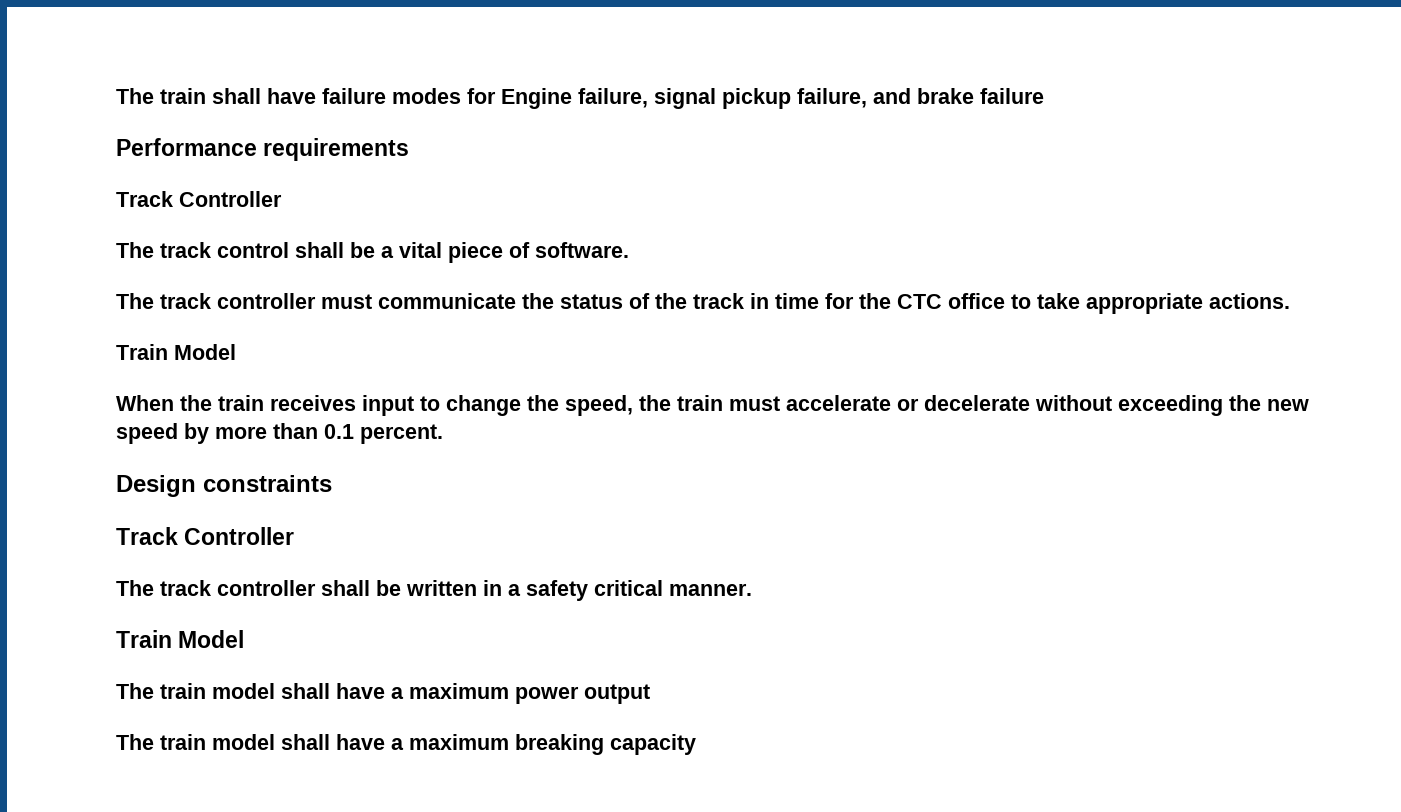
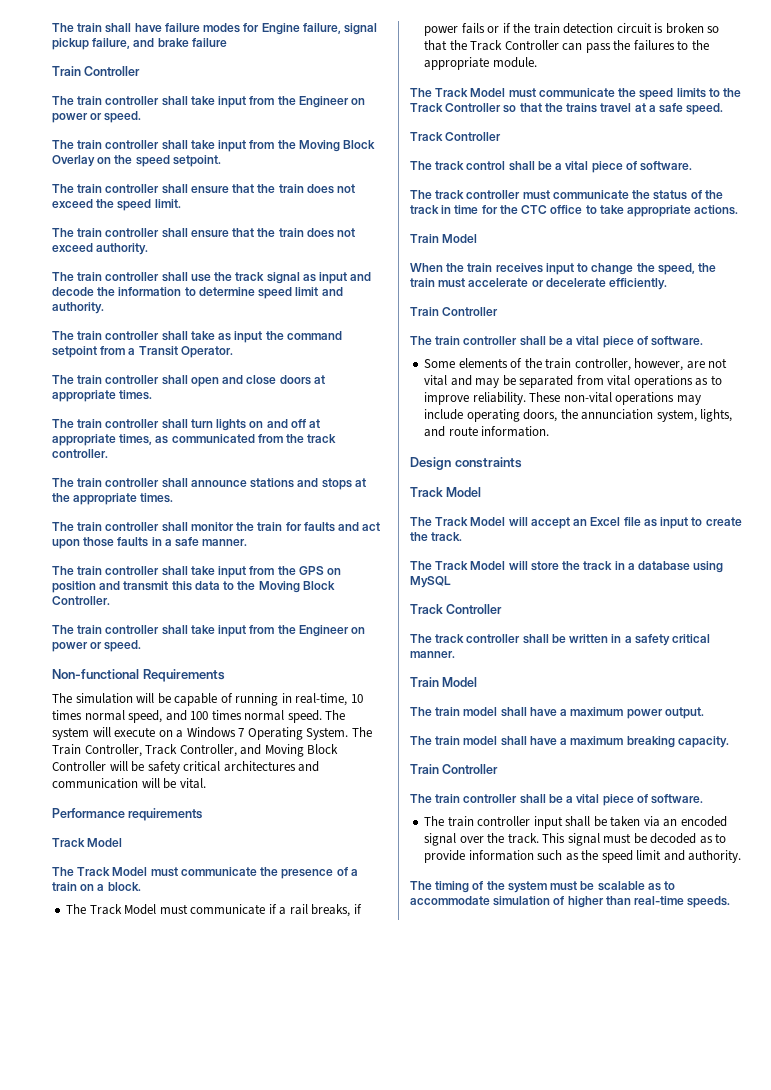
[116,138,410,161] Performance requirements -> [52,66,141,76] [52,96,366,108] [52,111,142,123] [52,140,376,152] [52,155,221,167] [52,184,356,194] [52,199,181,211] [52,228,356,238] [52,243,149,255] [52,272,372,284] [52,287,343,299] [52,302,104,314] [52,331,342,343] [52,346,233,358] [52,375,325,387] [52,390,153,402] [52,419,321,431] [52,434,337,446] [52,449,108,458] [52,478,366,490] [52,493,174,505] [52,522,381,532] [52,537,248,549] [52,566,342,578] [52,581,335,593] [52,596,110,605] [52,625,366,637] [52,640,142,652] [52,669,225,682] [52,693,363,706] [52,710,346,723] [52,727,372,740] [52,744,339,757] [52,761,320,774] [52,778,206,789] [52,808,203,821] [52,838,123,847] [52,867,358,879] [52,882,141,891] [66,904,362,917] [424,23,720,36] [424,40,709,53] [424,57,537,70] [410,88,742,100] [410,103,724,115] Train Controller // The train controller shall take input from the Engineer on power or speed. // The train controller shall take input from the Moving Block Overlay on the speed setpoint. // The train controller shall ensure that the train does not exceed the speed limit. // The train controller shall ensure that the train does not exceed authority. // The train controller shall use the track signal as input and decode the information to determine speed limit and authority. // The train controller shall take as input the command setpoint from a Transit Operator. // The train controller shall open and close doors at appropriate times. // The train controller shall turn lights on and off at appropriate times, as communicated from the track controller. // The train controller shall announce stations and stops at the appropriate times. // The train controller shall monitor the train for faults and act upon those faults in a safe manner. // The train controller shall take input from the GPS on position and transmit this data to the Moving Block Controller. // The train controller shall take input from the Engineer on power or speed. // Non-functional Requirements // The simulation will be capable of running in real-time, 10 times normal speed, and 100 times normal speed. The system will execute on a Windows 7 Operating System. The Train Controller, Track Controller, and Moving Block Controller will be safety critical architectures and communication will be vital. // Performance requirements // Track Model // The Track Model must communicate the presence of a train on a block. // The Track Model must communicate if a rail breaks, if power fails or if the train detection circuit is broken so that the Track Controller can pass the failures to the appropriate module. // The Track Model must communicate the speed limits to the Track Controller so that the trains travel at a safe speed.
[1035,395,1309,416] [116,423,443,444] [116,475,332,497] without exceeding the new speed by more than 0.1 percent. // Design constraints -> [609,278,668,290] [410,307,499,316] [410,336,704,348] [424,358,728,371] [424,375,722,388] [424,392,701,405] [424,409,733,422] [424,426,550,437] [410,457,522,470] [410,487,482,497] [410,517,742,529] [410,532,463,541] [410,561,724,573] [410,576,451,588] efficiently. // Train Controller // The train controller shall be a vital piece of software. // Some elements of the train controller, however, are not vital and may be separated from vital operations as to improve reliability. These non-vital operations may include operating doors, the annunciation system, lights, and route information. // Design constraints // Track Model // The Track Model will accept an Excel file as input to create the track. // The Track Model will store the track in a database using MySQL
[584,684,650,704] output -> [664,707,704,719] output.
[610,734,696,755] capacity -> [677,736,729,748] [410,764,499,774] [410,794,704,806] [424,816,727,829] [424,833,727,846] [424,850,742,863] [410,881,676,893] [410,896,731,908] capacity. // Train Controller // The train controller shall be a vital piece of software. // The train controller input shall be taken via an encoded signal over the track. This signal must be decoded as to provide information such as the speed limit and authority. // The timing of the system must be scalable as to accommodate simulation of higher than real-time speeds.

